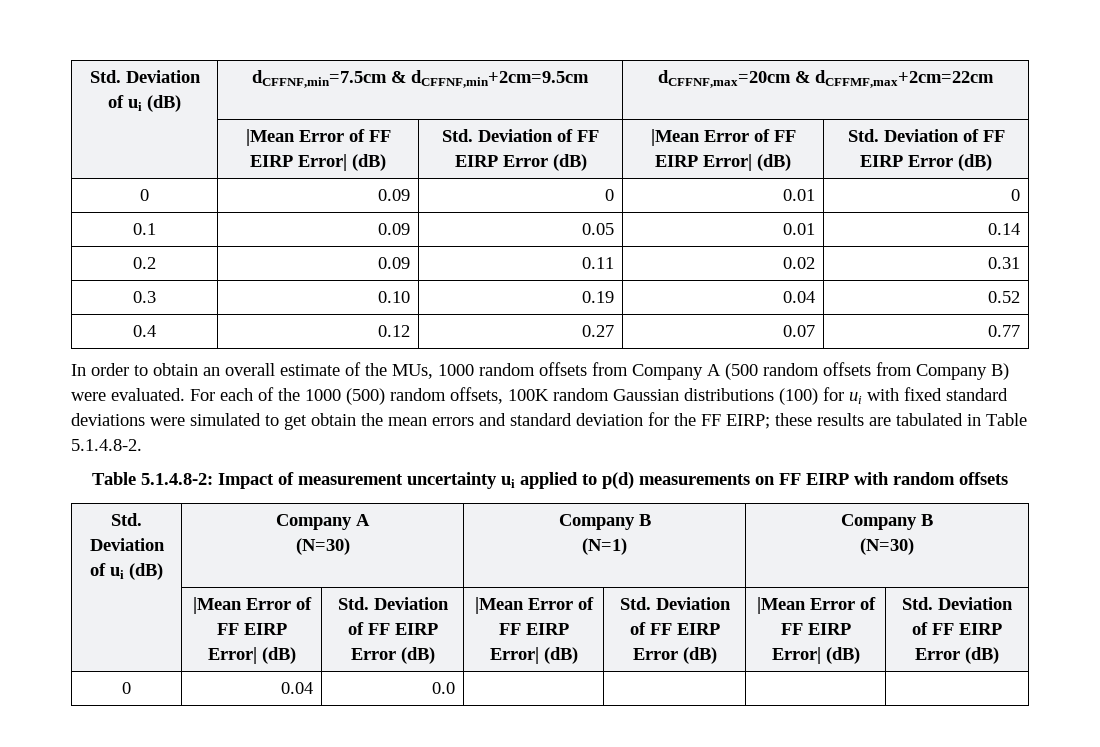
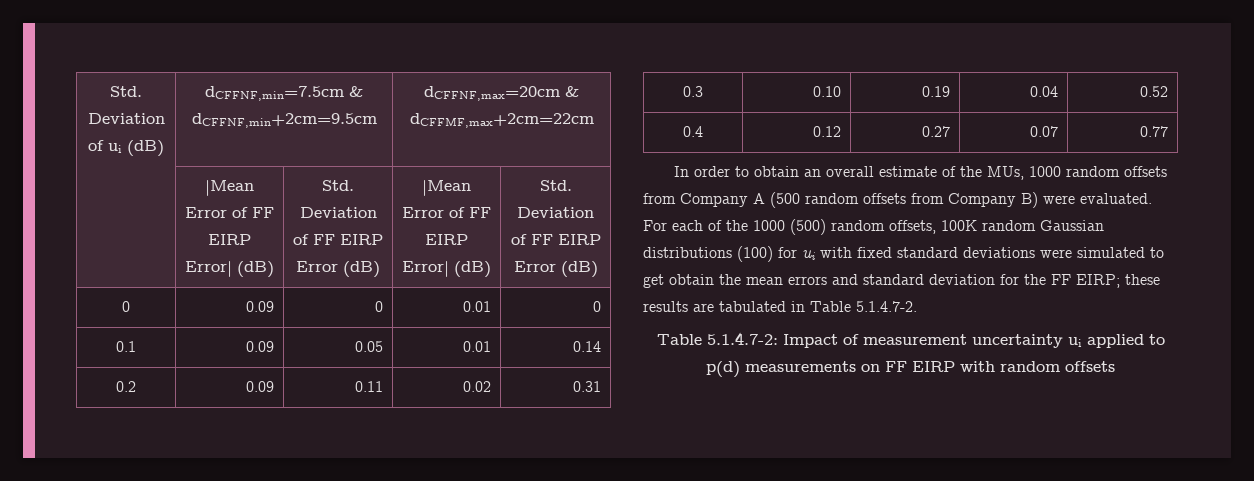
[71,439,142,451] [92,472,213,485] 5.1.4.8-2. // Table 5.1.4.8-2: -> [856,301,917,312] [656,332,778,345] 5.1.4.7-2. // Table 5.1.4.7-2:
[111,513,142,526] [89,538,165,551] [90,563,163,580] [276,514,370,530] [295,538,350,555] [558,514,651,530] [582,538,627,555] [841,514,933,530] [860,538,914,555] [192,597,312,614] [216,623,287,635] [207,647,296,664] [337,597,449,610] [347,622,438,635] [350,647,435,664] [474,597,594,614] [498,623,569,635] [489,647,578,664] [619,597,731,610] [629,622,720,635] [632,647,717,664] [756,597,876,614] [780,623,851,635] [771,647,860,664] [902,597,1013,610] [912,622,1002,635] [915,647,999,664] [122,682,131,694] [280,682,313,694] [431,682,455,694] // Std. Deviation of ui (dB) | Company A // (N=30) | Company B // (N=1) | Company B // (N=30) // | |Mean Error of FF EIRP Error| (dB) | Std. Deviation of FF EIRP Error (dB) | |Mean Error of FF EIRP Error| (dB) | Std. Deviation of FF EIRP Error (dB) | |Mean Error of FF EIRP Error| (dB) | Std. Deviation of FF EIRP Error (dB) // 0 | 0.04 | 0.0 | | | | -> (1115, 366) none

